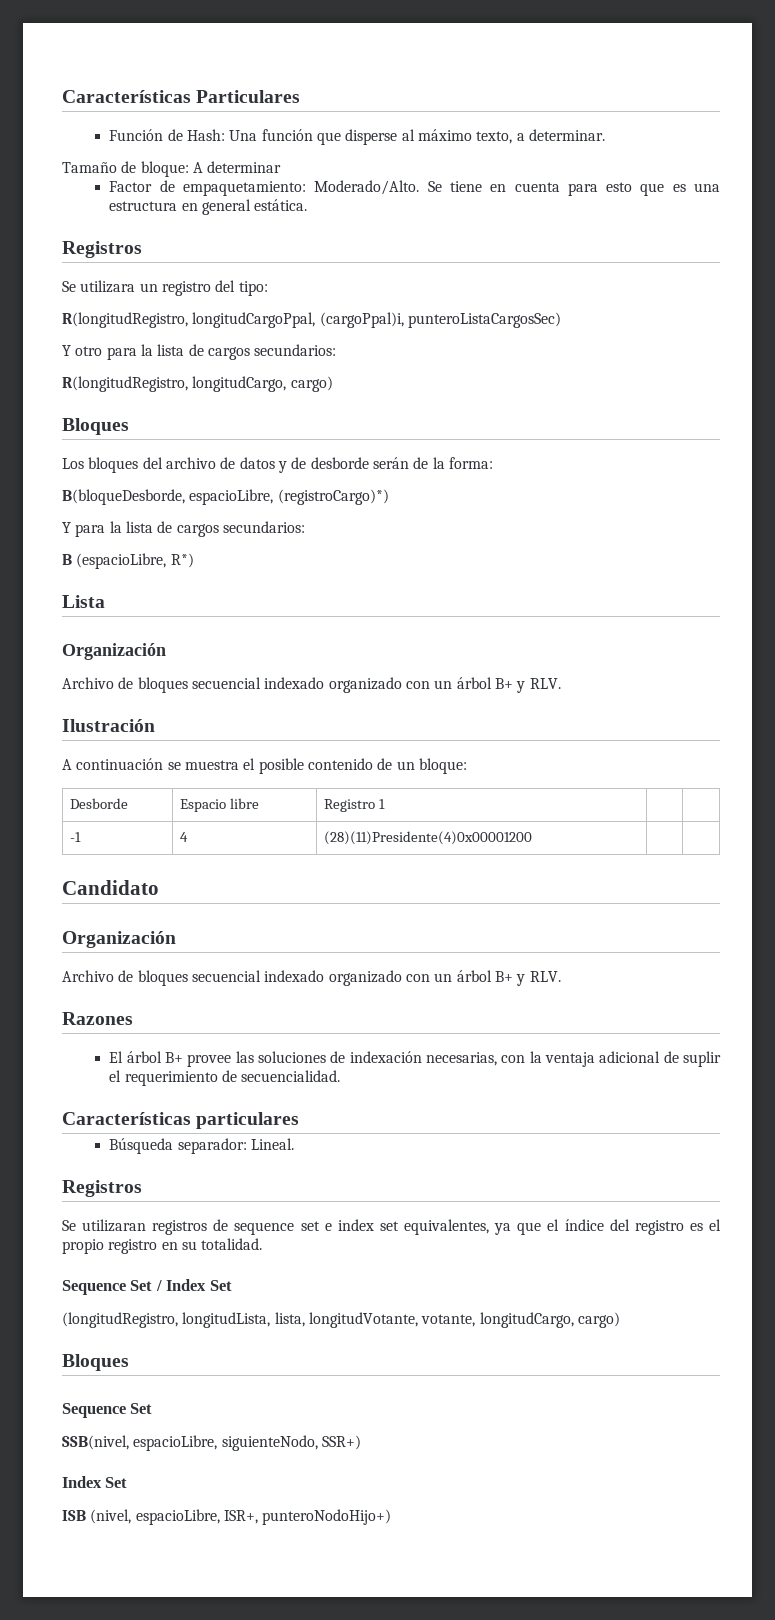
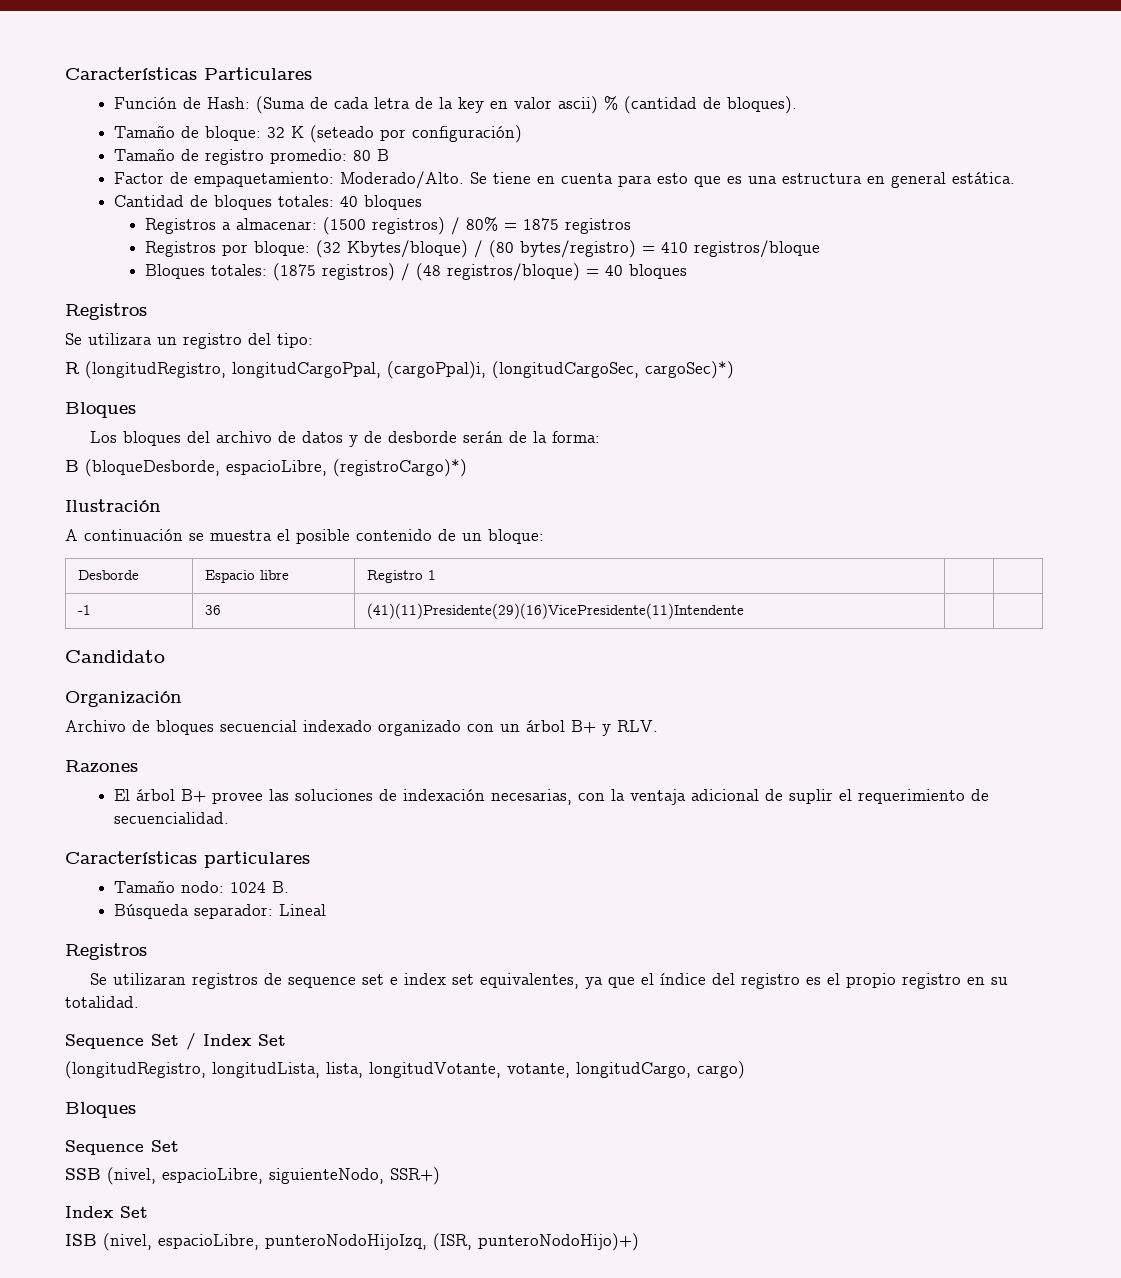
[229,129,605,145] [62,161,282,177] Una función que disperse al máximo texto, a determinar. // Tamaño de bloque: A determinar -> [255,96,797,114] [113,125,522,143] [113,148,389,165] (Suma de cada letra de la key en valor ascii) % (cantidad de bloques). // Tamaño de bloque: 32 K (seteado por configuración) // Tamaño de registro promedio: 80 B
(308, 205) none -> [113,195,422,210] [144,217,631,235] [144,240,820,258] [144,263,687,281] // Cantidad de bloques totales: 40 bloques // Registros a almacenar: (1500 registros) / 80% = 1875 registros // Registros por bloque: (32 Kbytes/bloque) / (80 bytes/registro) = 410 registros/bloque // Bloques totales: (1875 registros) / (48 registros/bloque) = 40 bloques
[62,312,561,328] [62,344,337,360] [62,376,333,392] R(longitudRegistro, longitudCargoPpal, (cargoPpal)i, punteroListaCargosSec) // Y otro para la lista de cargos secundarios: // R(longitudRegistro, longitudCargo, cargo) -> [65,361,734,379] R (longitudRegistro, longitudCargoPpal, (cargoPpal)i, (longitudCargoSec, cargoSec)*)
[62,489,185,505] B(bloqueDesborde, -> [65,459,220,477] B (bloqueDesborde,
[62,521,305,537] [62,553,194,569] [62,595,105,608] [62,643,166,660] [62,677,561,693] // Y para la lista de cargos secundarios: // B (espacioLibre, R*) // Lista // Organización // Archivo de bloques secuencial indexado organizado con un árbol B+ y RLV. -> (467, 468) none
[180,832,189,842] [324,831,533,845] 4 | (28)(11)Presidente(4)0x00001200 -> [204,605,221,615] [366,603,744,619] 36 | (41)(11)Presidente(29)(16)VicePresidente(11)Intendente
(300, 1120) none -> [113,880,289,893] // Tamaño nodo: 1024 B.
[251,1138,295,1150] Lineal. -> [278,904,326,916] Lineal
[62,1435,129,1450] SSB(nivel, -> [65,1167,156,1185] SSB (nivel,
[223,1509,392,1525] ISR+, punteroNodoHijo+) -> [265,1233,639,1251] punteroNodoHijoIzq, (ISR, punteroNodoHijo)+)

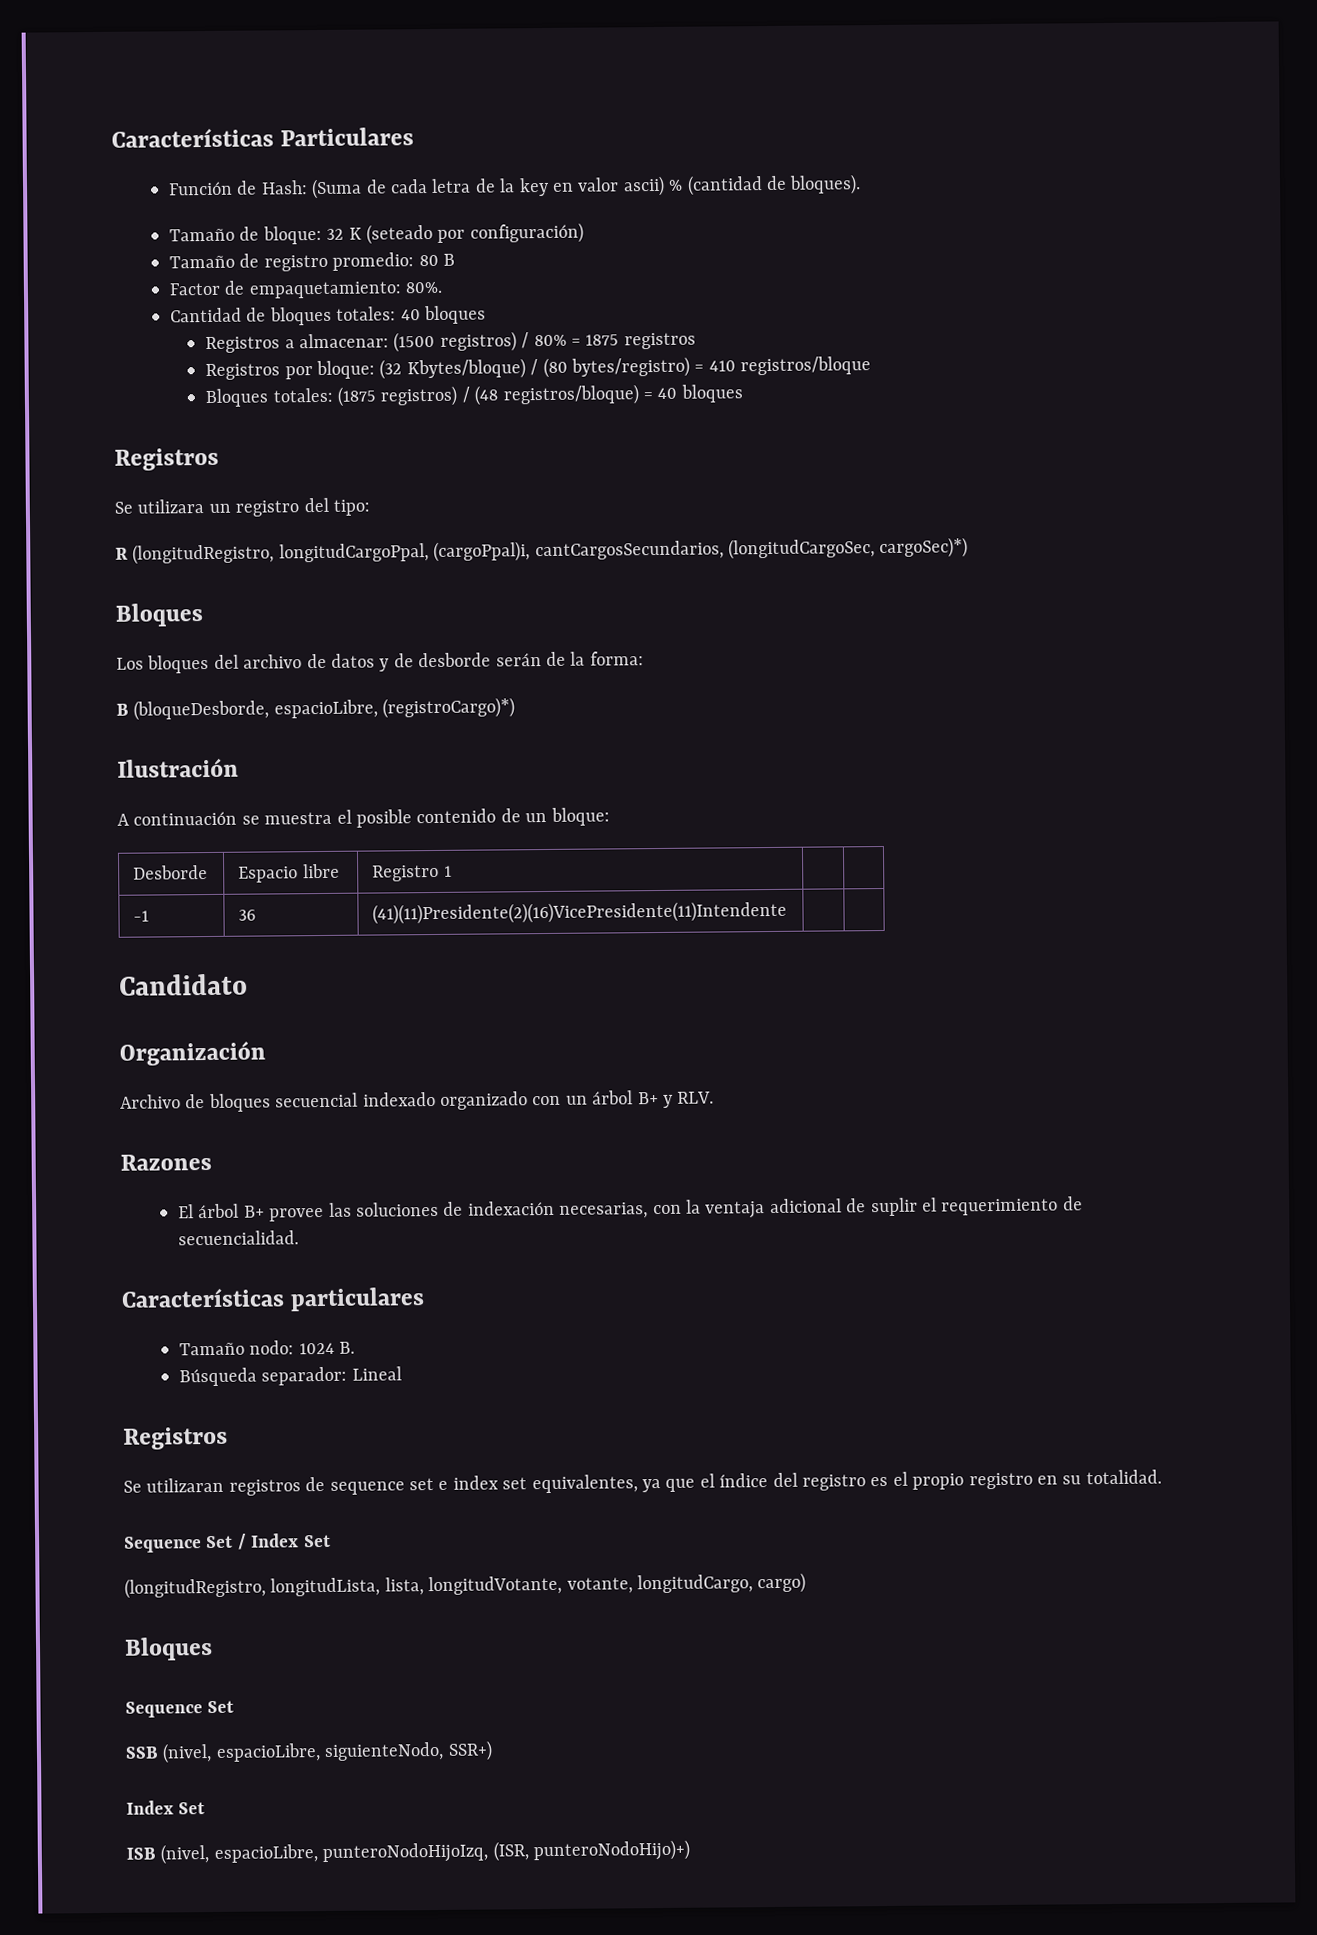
[339,171,1015,189] Moderado/Alto. Se tiene en cuenta para esto que es una estructura en general estática. -> [405,281,443,294] 80%.
(486, 370) none -> [534,540,724,561] cantCargosSecundarios,
[366,603,744,619] (41)(11)Presidente(29)(16)VicePresidente(11)Intendente -> [372,900,788,925] (41)(11)Presidente(2)(16)VicePresidente(11)Intendente

